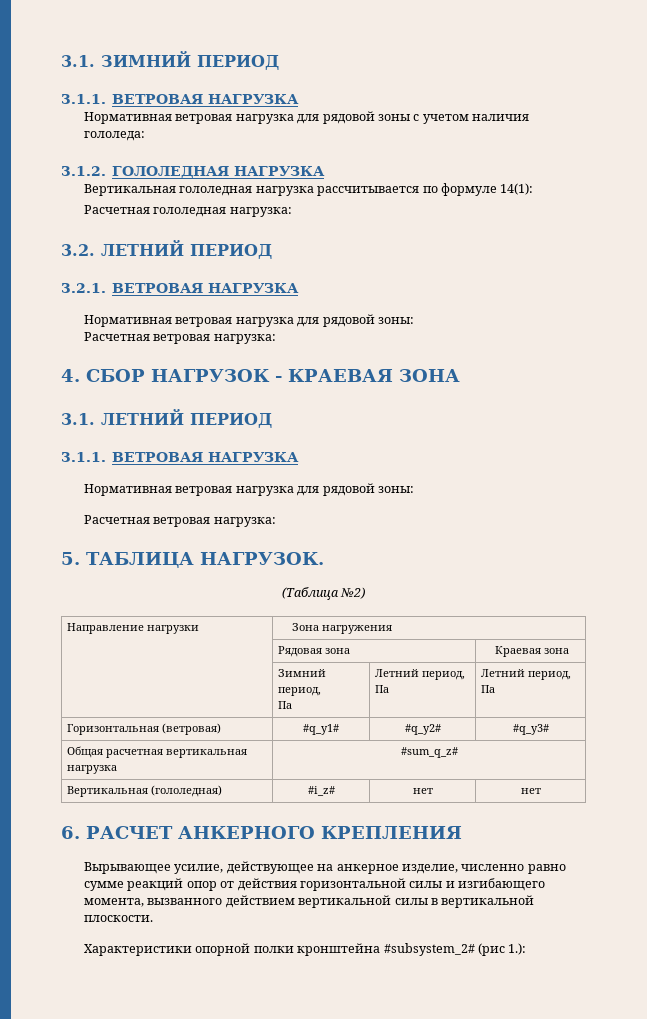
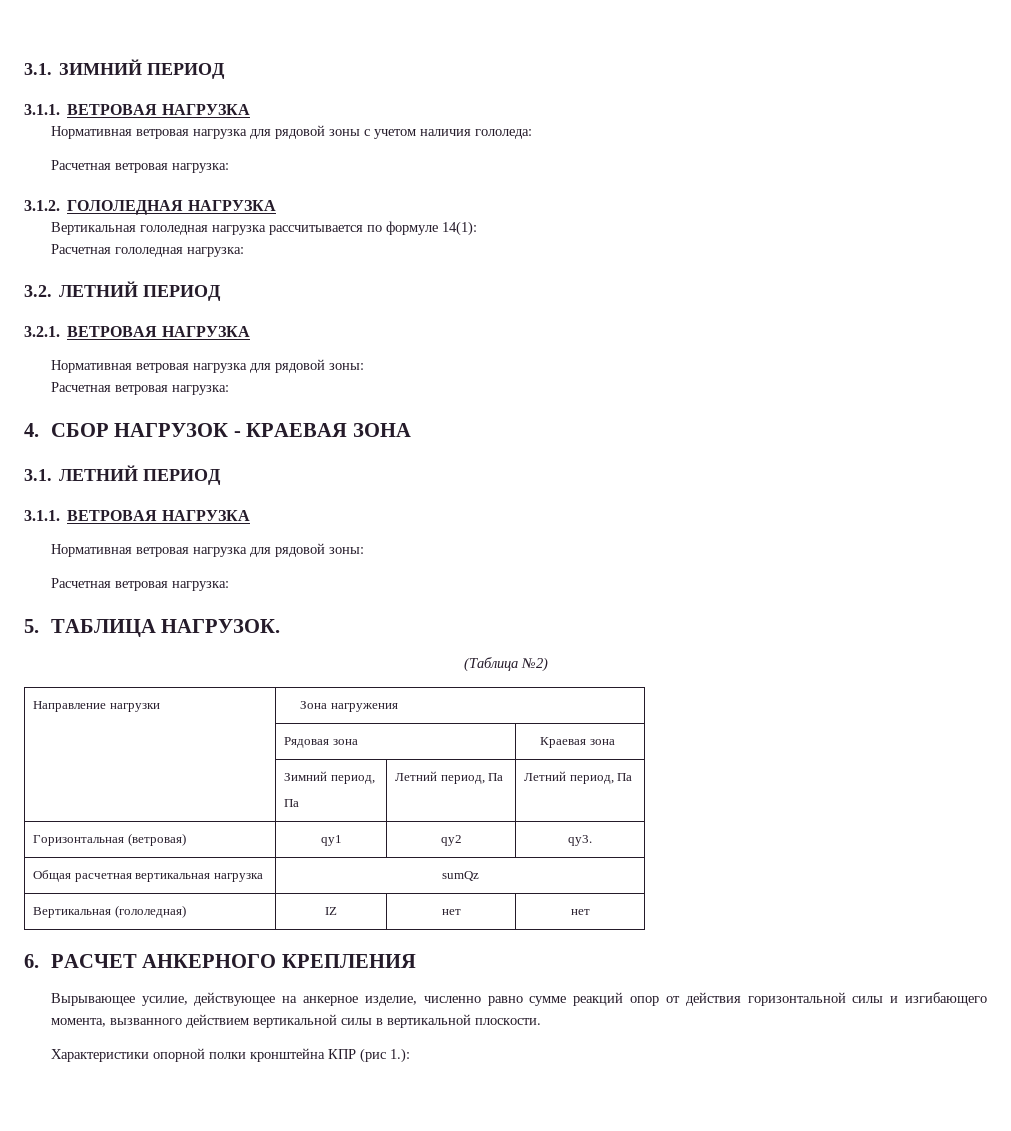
(146, 136) none -> [50,160,229,173] // Расчетная ветровая нагрузка:
[303,724,339,735] [404,724,441,735] [512,724,549,735] #q_y1# | #q_y2# | #q_y3# -> [320,835,342,846] [440,835,462,846] [568,835,592,846] qy1 | qy2 | qy3.
[400,747,458,758] #sum_q_z# -> [441,871,479,881] sumQz
[307,786,335,796] #i_z# -> [325,907,337,915] IZ
[383,943,475,956] #subsystem_2# -> [327,1049,356,1059] КПР

